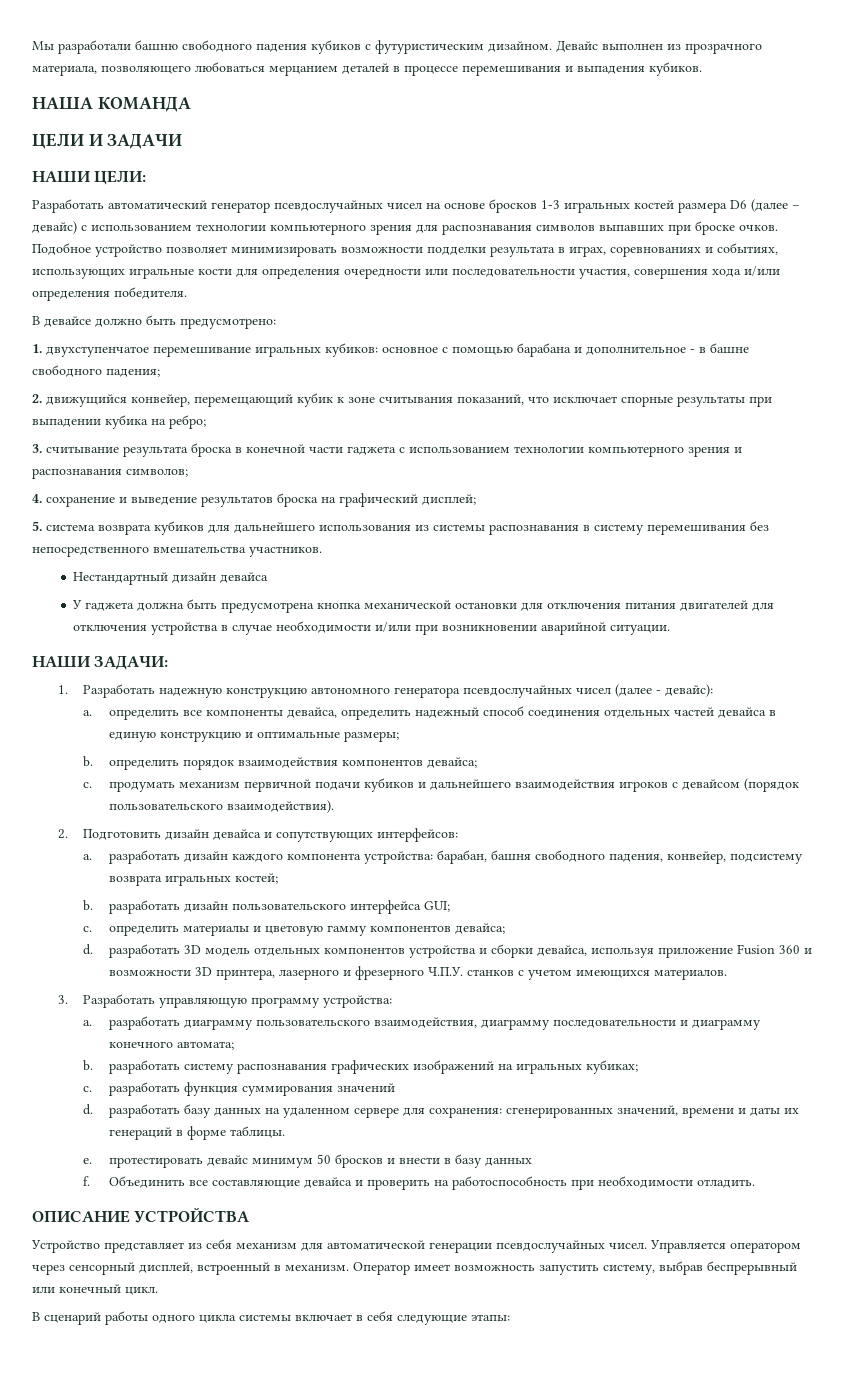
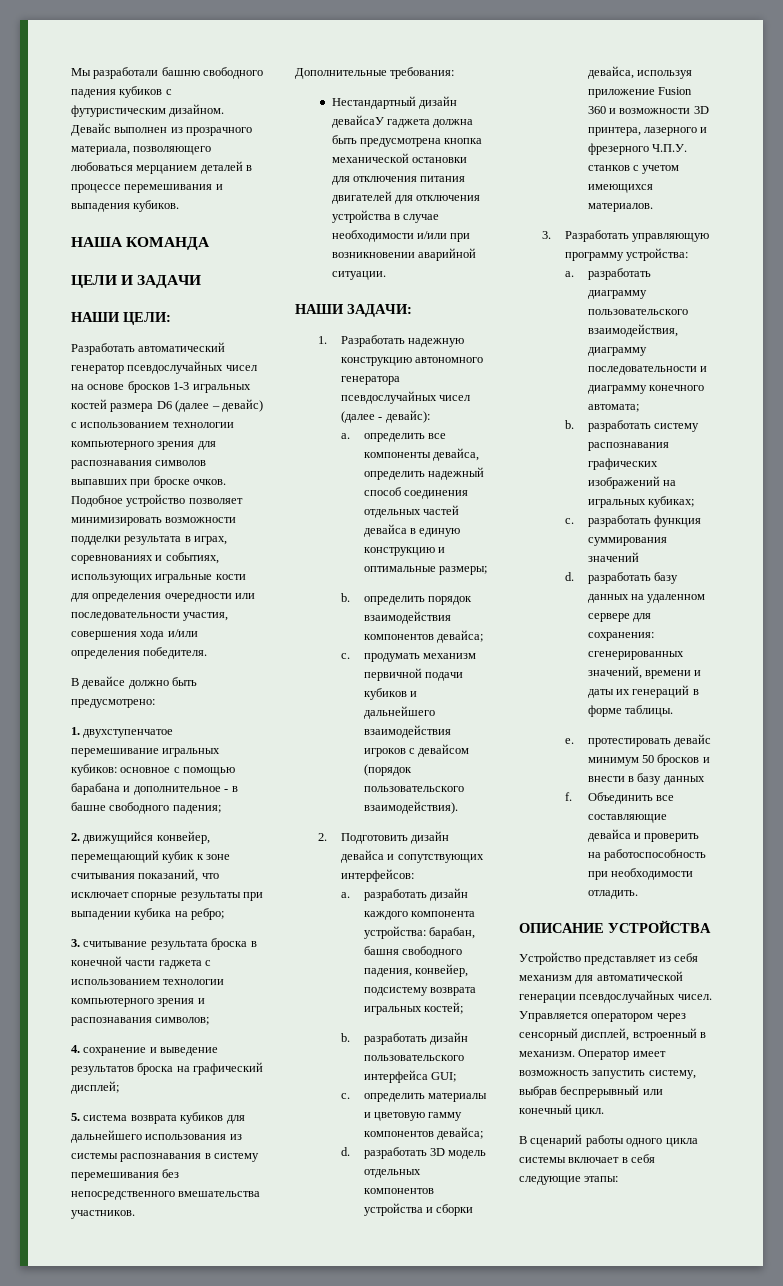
(322, 551) none -> [295,67,455,79] // Дополнительные требования:
[220,572,269,583] [72,600,83,609] девайса // У -> [331,115,384,128] девайсаУ

